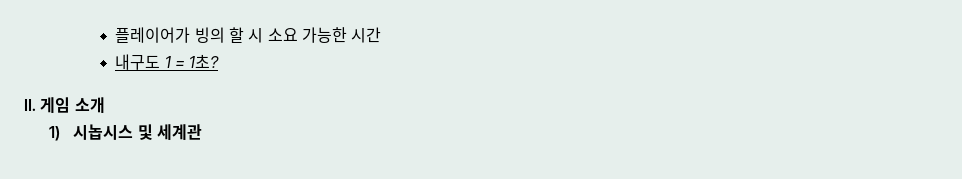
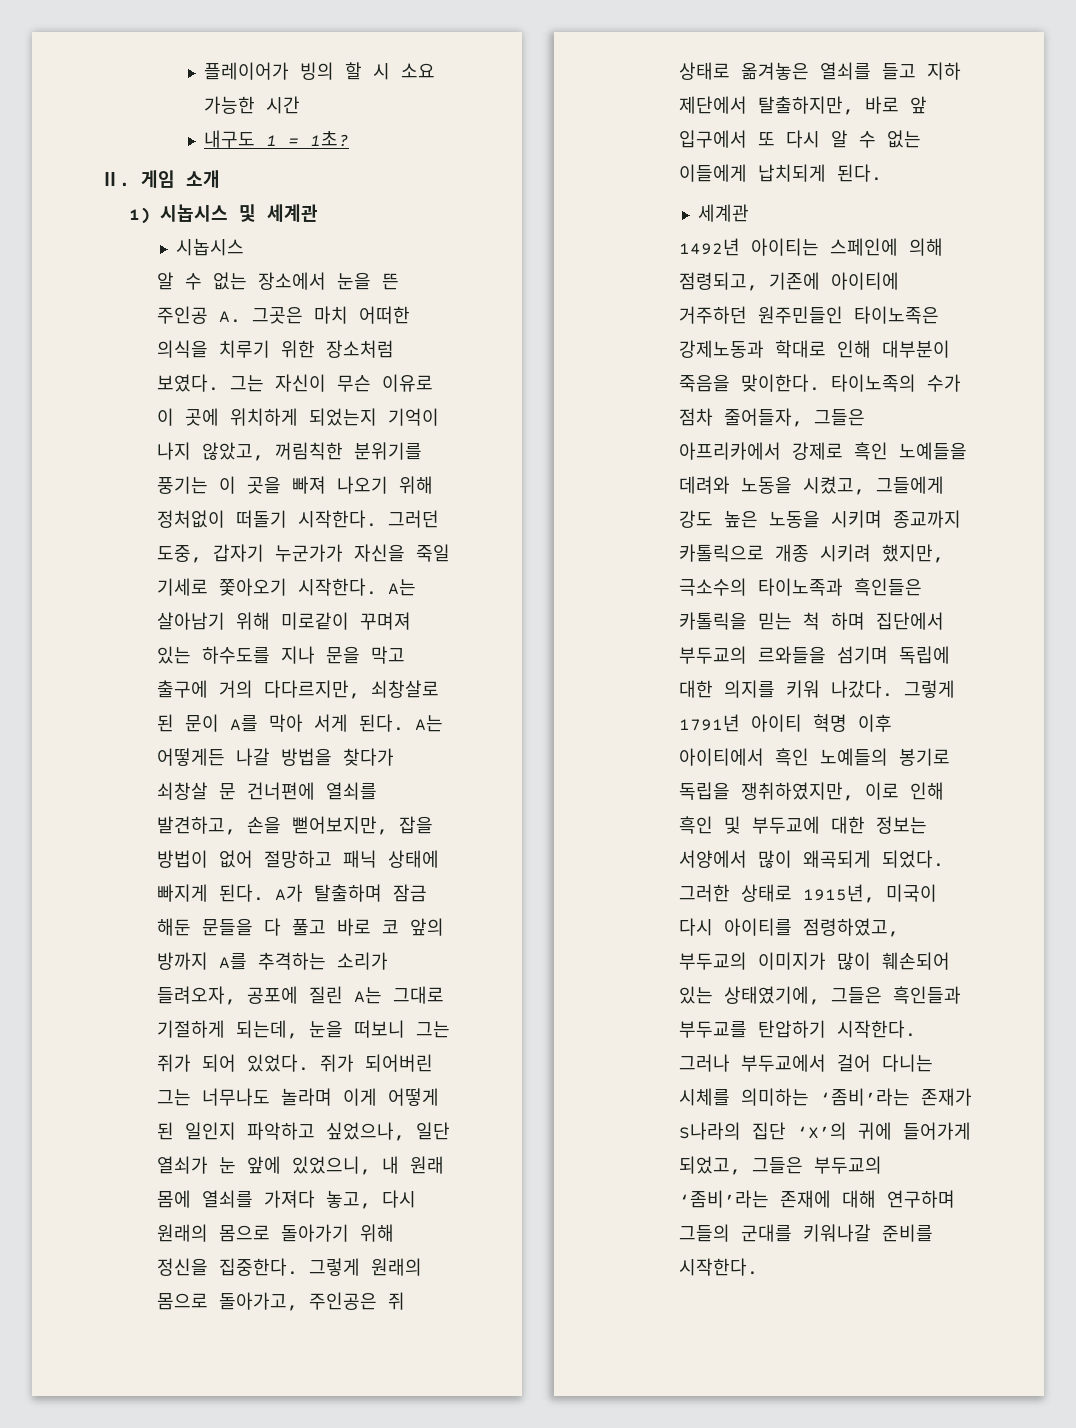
(202, 132) none -> [176,238,245,256] [156,272,399,290] [156,306,410,324] [156,340,394,358] [156,374,433,392] [156,408,439,426] [156,442,422,461] [156,476,433,494] [156,510,439,528] [156,544,450,563] [156,578,416,596] [156,612,411,630] [156,646,405,664] [156,680,439,699] [156,714,443,732] [156,748,394,766] [156,782,377,800] [156,816,433,835] [156,850,439,868] [156,884,427,902] [156,918,444,936] [156,952,388,970] [156,986,444,1005] [156,1020,450,1039] [156,1054,433,1072] [156,1088,439,1106] [156,1122,450,1141] [156,1156,444,1175] [156,1190,416,1209] [156,1224,394,1242] [156,1258,422,1276] [156,1292,405,1311] [678,62,961,80] [678,96,927,115] [678,130,921,148] [678,164,882,182] [698,204,750,222] [678,238,943,256] [678,272,899,291] [678,306,939,324] [678,340,950,358] [678,374,961,392] [678,408,865,427] [678,442,967,460] [678,476,944,495] [678,510,961,528] [678,544,944,563] [678,578,922,596] [678,612,944,630] [678,646,950,664] [678,680,955,698] [678,714,892,732] [678,748,950,766] [678,782,944,801] [678,816,927,834] [678,850,944,868] [678,884,937,903] [678,918,899,937] [678,952,950,970] [678,986,961,1005] [678,1020,916,1038] [678,1054,933,1072] [678,1088,972,1106] [678,1122,971,1140] [678,1156,882,1175] [678,1190,955,1208] [678,1224,933,1242] [678,1258,758,1276] // 시놉시스 // 알 수 없는 장소에서 눈을 뜬 주인공 A. 그곳은 마치 어떠한 의식을 치루기 위한 장소처럼 보였다. 그는 자신이 무슨 이유로 이 곳에 위치하게 되었는지 기억이 나지 않았고, 꺼림칙한 분위기를 풍기는 이 곳을 빠져 나오기 위해 정처없이 떠돌기 시작한다. 그러던 도중, 갑자기 누군가가 자신을 죽일 기세로 쫓아오기 시작한다. A는 살아남기 위해 미로같이 꾸며져 있는 하수도를 지나 문을 막고 출구에 거의 다다르지만, 쇠창살로 된 문이 A를 막아 서게 된다. A는 어떻게든 나갈 방법을 찾다가 쇠창살 문 건너편에 열쇠를 발견하고, 손을 뻗어보지만, 잡을 방법이 없어 절망하고 패닉 상태에 빠지게 된다. A가 탈출하며 잠금 해둔 문들을 다 풀고 바로 코 앞의 방까지 A를 추격하는 소리가 들려오자, 공포에 질린 A는 그대로 기절하게 되는데, 눈을 떠보니 그는 쥐가 되어 있었다. 쥐가 되어버린 그는 너무나도 놀라며 이게 어떻게 된 일인지 파악하고 싶었으나, 일단 열쇠가 눈 앞에 있었으니, 내 원래 몸에 열쇠를 가져다 놓고, 다시 원래의 몸으로 돌아가기 위해 정신을 집중한다. 그렇게 원래의 몸으로 돌아가고, 주인공은 쥐 상태로 옮겨놓은 열쇠를 들고 지하 제단에서 탈출하지만, 바로 앞 입구에서 또 다시 알 수 없는 이들에게 납치되게 된다. // 세계관 // 1492년 아이티는 스페인에 의해 점령되고, 기존에 아이티에 거주하던 원주민들인 타이노족은 강제노동과 학대로 인해 대부분이 죽음을 맞이한다. 타이노족의 수가 점차 줄어들자, 그들은 아프리카에서 강제로 흑인 노예들을 데려와 노동을 시켰고, 그들에게 강도 높은 노동을 시키며 종교까지 카톨릭으로 개종 시키려 했지만, 극소수의 타이노족과 흑인들은 카톨릭을 믿는 척 하며 집단에서 부두교의 르와들을 섬기며 독립에 대한 의지를 키워 나갔다. 그렇게 1791년 아이티 혁명 이후 아이티에서 흑인 노예들의 봉기로 독립을 쟁취하였지만, 이로 인해 흑인 및 부두교에 대한 정보는 서양에서 많이 왜곡되게 되었다. 그러한 상태로 1915년, 미국이 다시 아이티를 점령하였고, 부두교의 이미지가 많이 훼손되어 있는 상태였기에, 그들은 흑인들과 부두교를 탄압하기 시작한다. 그러나 부두교에서 걸어 다니는 시체를 의미하는 ‘좀비’라는 존재가 S나라의 집단 ‘X’의 귀에 들어가게 되었고, 그들은 부두교의 ‘좀비’라는 존재에 대해 연구하며 그들의 군대를 키워나갈 준비를 시작한다.

